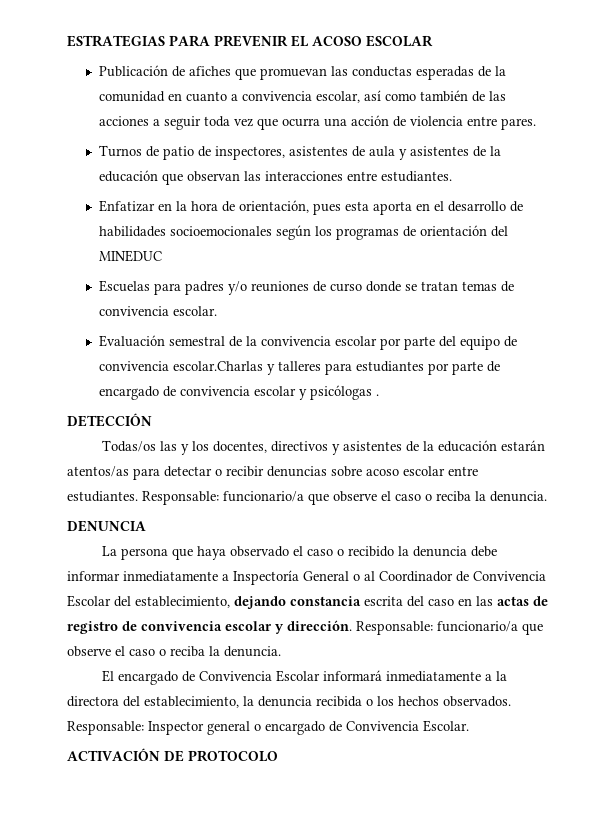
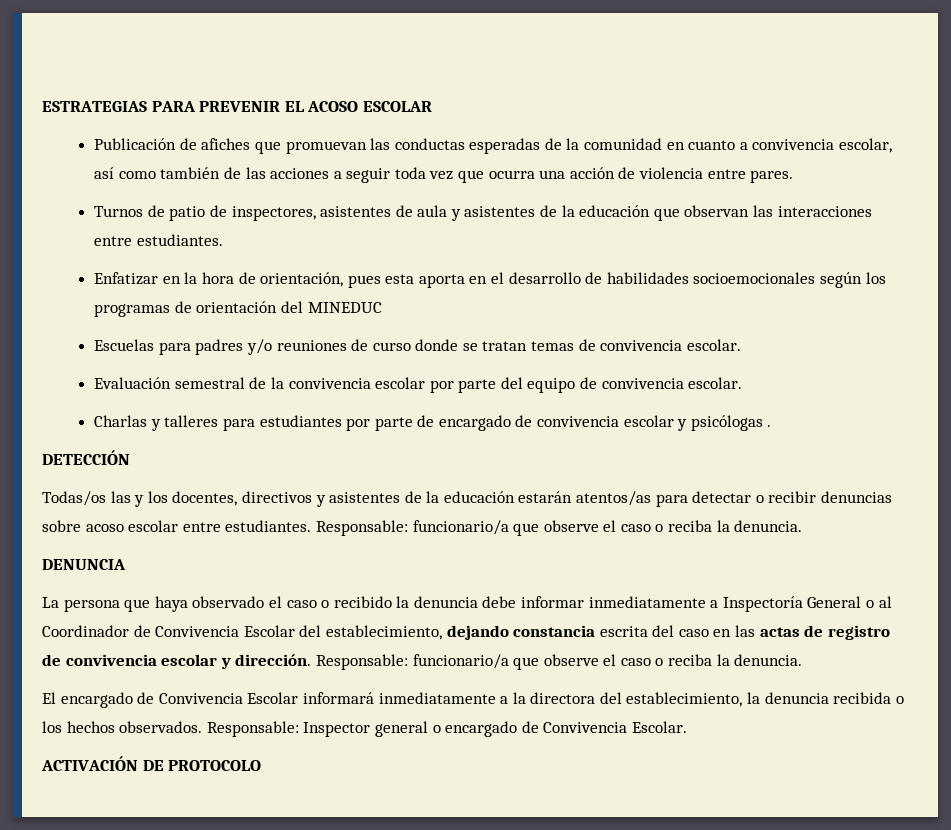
[173,361,264,371] escolar.Charlas -> [688,377,743,389] [94,415,148,427] escolar. // Charlas

